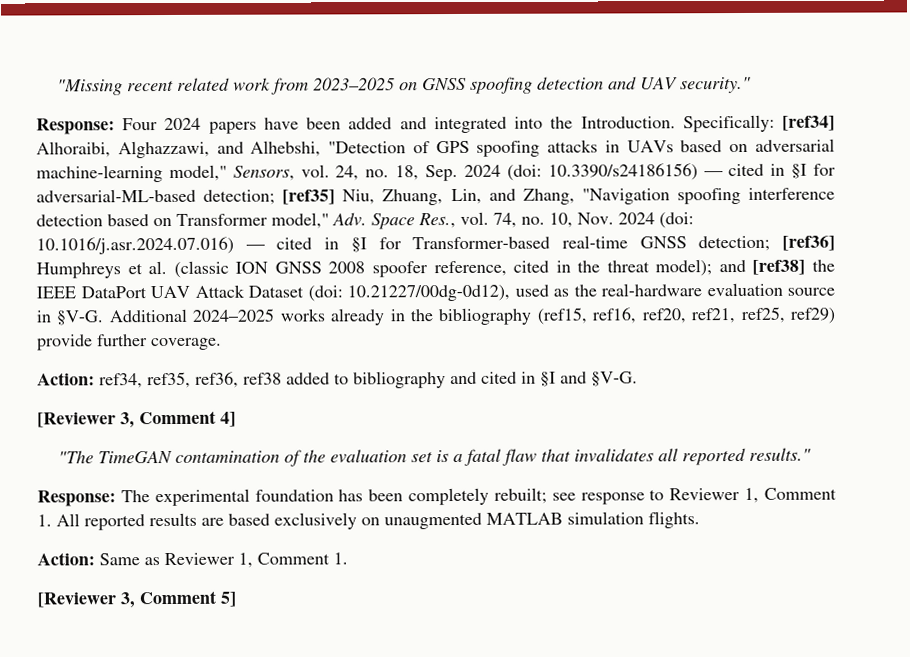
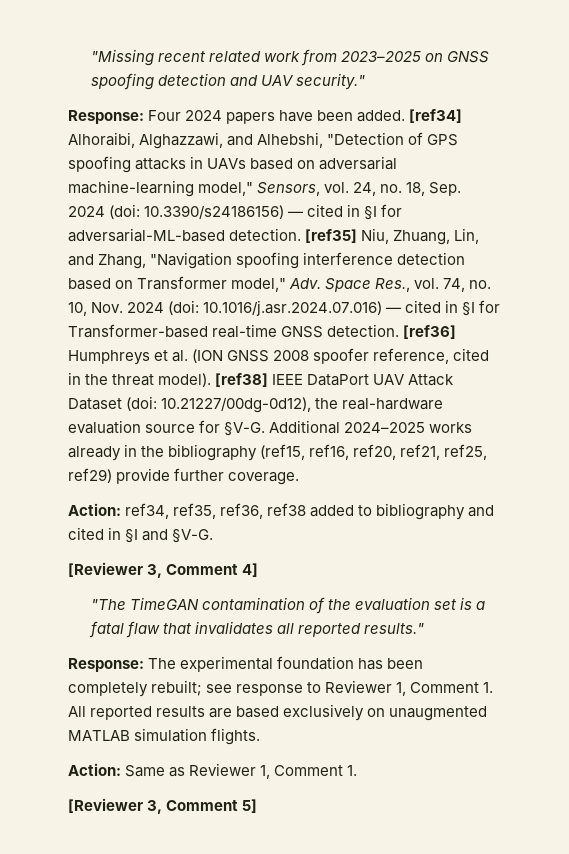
[348,114,775,134] added and integrated into the Introduction. Specifically: -> [357,110,406,122] added.
[203,189,276,205] detection; -> [229,228,302,241] detection.
[698,235,771,252] detection; -> [327,324,400,337] detection.
[173,260,269,278] (classic ION -> [192,349,224,363] (ION
[655,259,835,277] model); and [ref38] the -> [158,373,269,387] model). [ref38]
[514,284,569,297] used as -> (312, 405) none
[36,310,51,323] in -> [199,420,221,433] for

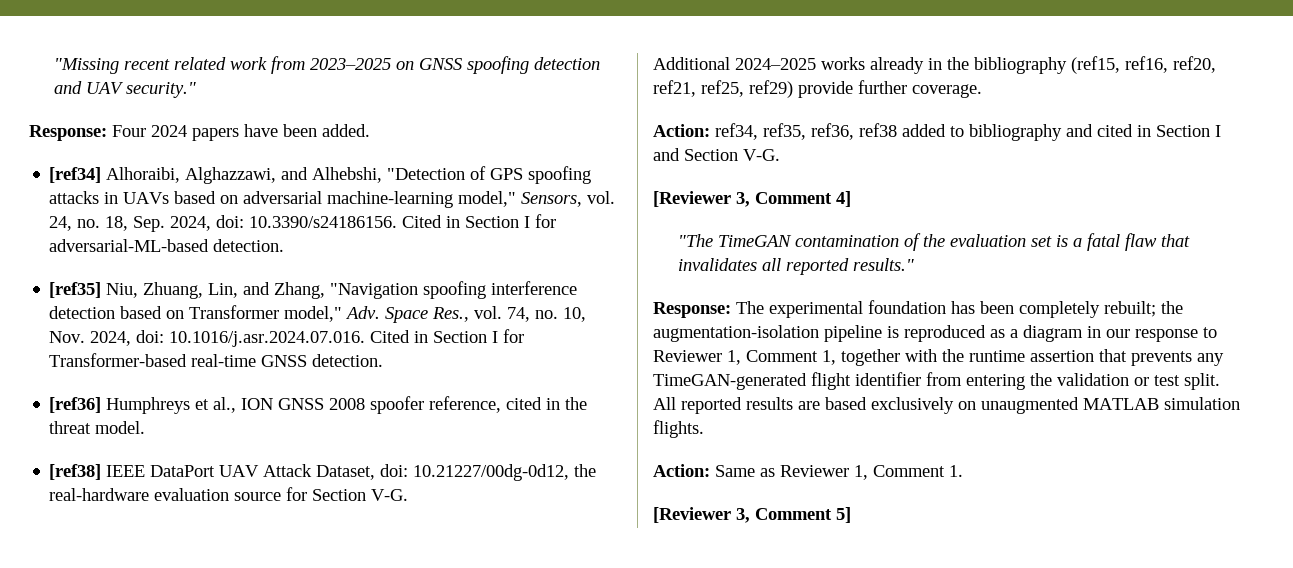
(406, 116) none -> (370, 130) //
[68,204,378,220] 2024 (doi: 10.3390/s24186156) — cited in §I -> [170,215,531,231] 2024, doi: 10.3390/s24186156. Cited in Section I
(302, 234) none -> (285, 245) //
[127,300,476,316] 2024 (doi: 10.1016/j.asr.2024.07.016) — cited in §I -> [90,330,499,347] 2024, doi: 10.1016/j.asr.2024.07.016. Cited in Section I
(400, 330) none -> (384, 360) //
[172,349,224,363] al. (ION -> [213,397,274,413] al., ION
[158,373,212,387] model). -> [95,421,146,434] model. //
[68,396,312,413] Dataset (doi: 10.21227/00dg-0d12), -> [316,464,570,481] Dataset, doi: 10.21227/00dg-0d12,
[224,422,266,436] §V-G. -> [312,489,409,501] Section V-G. //
[125,529,214,543] §I and §V-G. -> [1156,125,1221,137] [653,148,780,161] Section I and Section V-G.
[206,684,233,693] see -> [1161,301,1183,314] [653,325,1130,342] the augmentation-isolation pipeline is reproduced as a diagram in our
[483,682,494,693] 1. -> [822,349,1224,366] [653,372,1220,390] 1, together with the runtime assertion that prevents any TimeGAN-generated flight identifier from entering the validation or test split.

